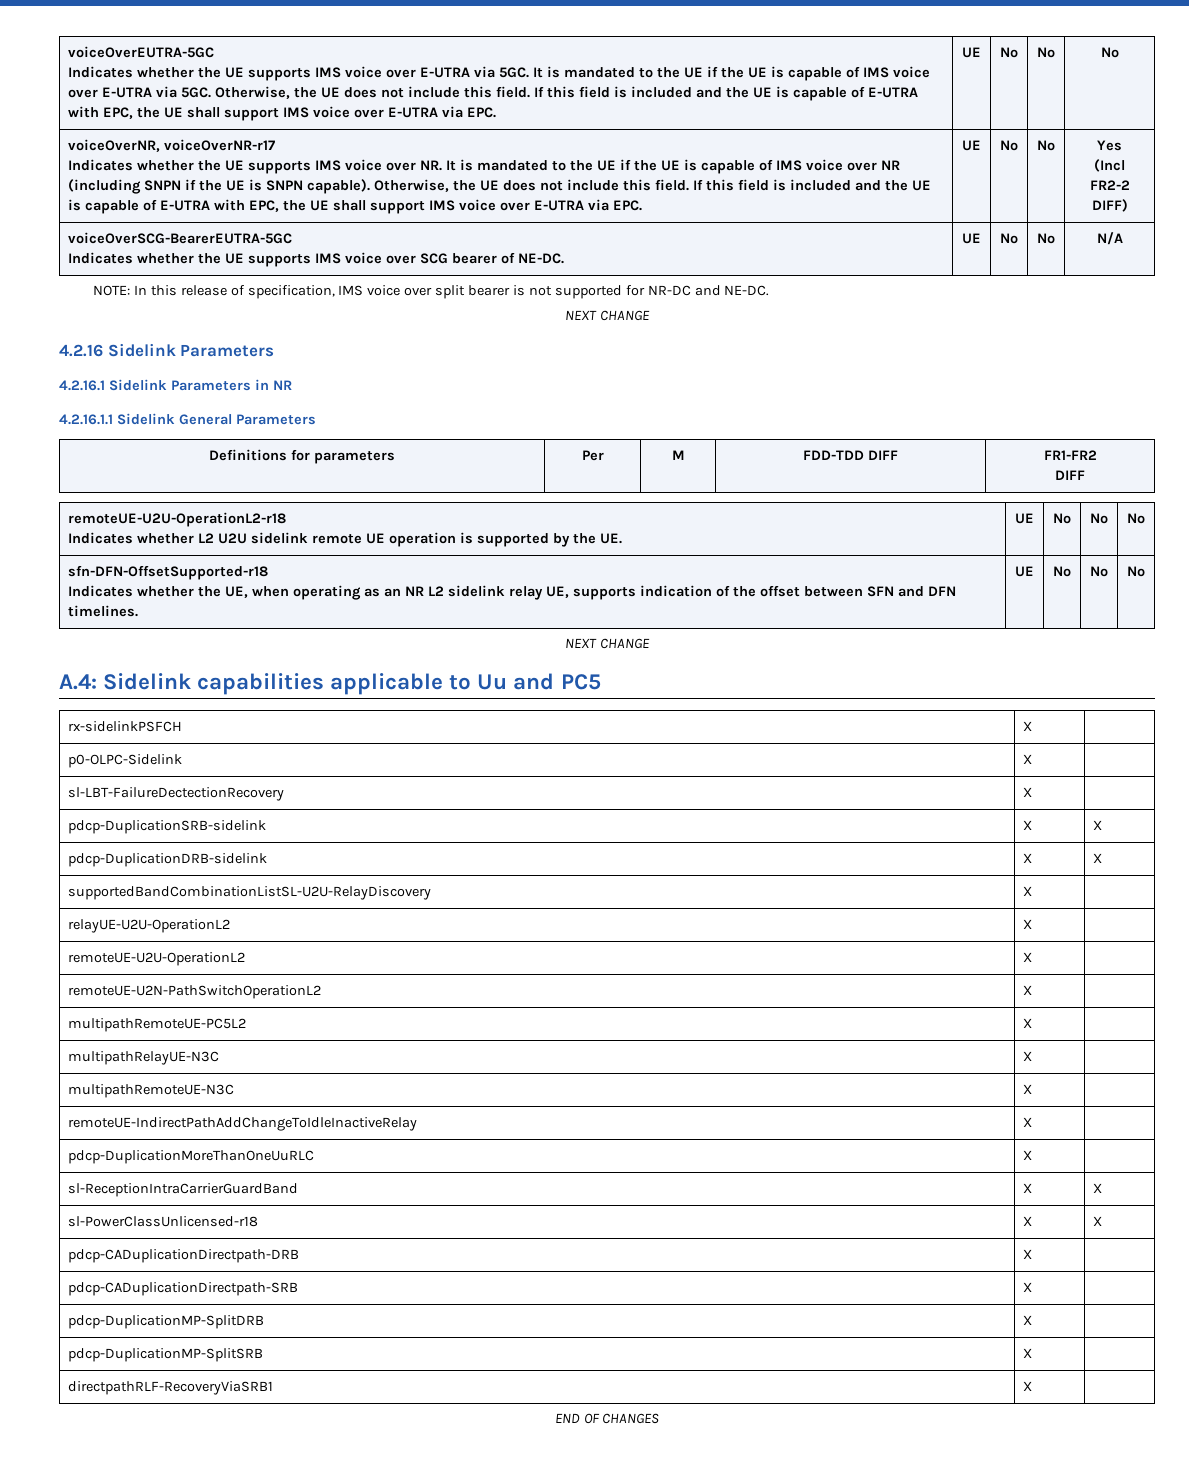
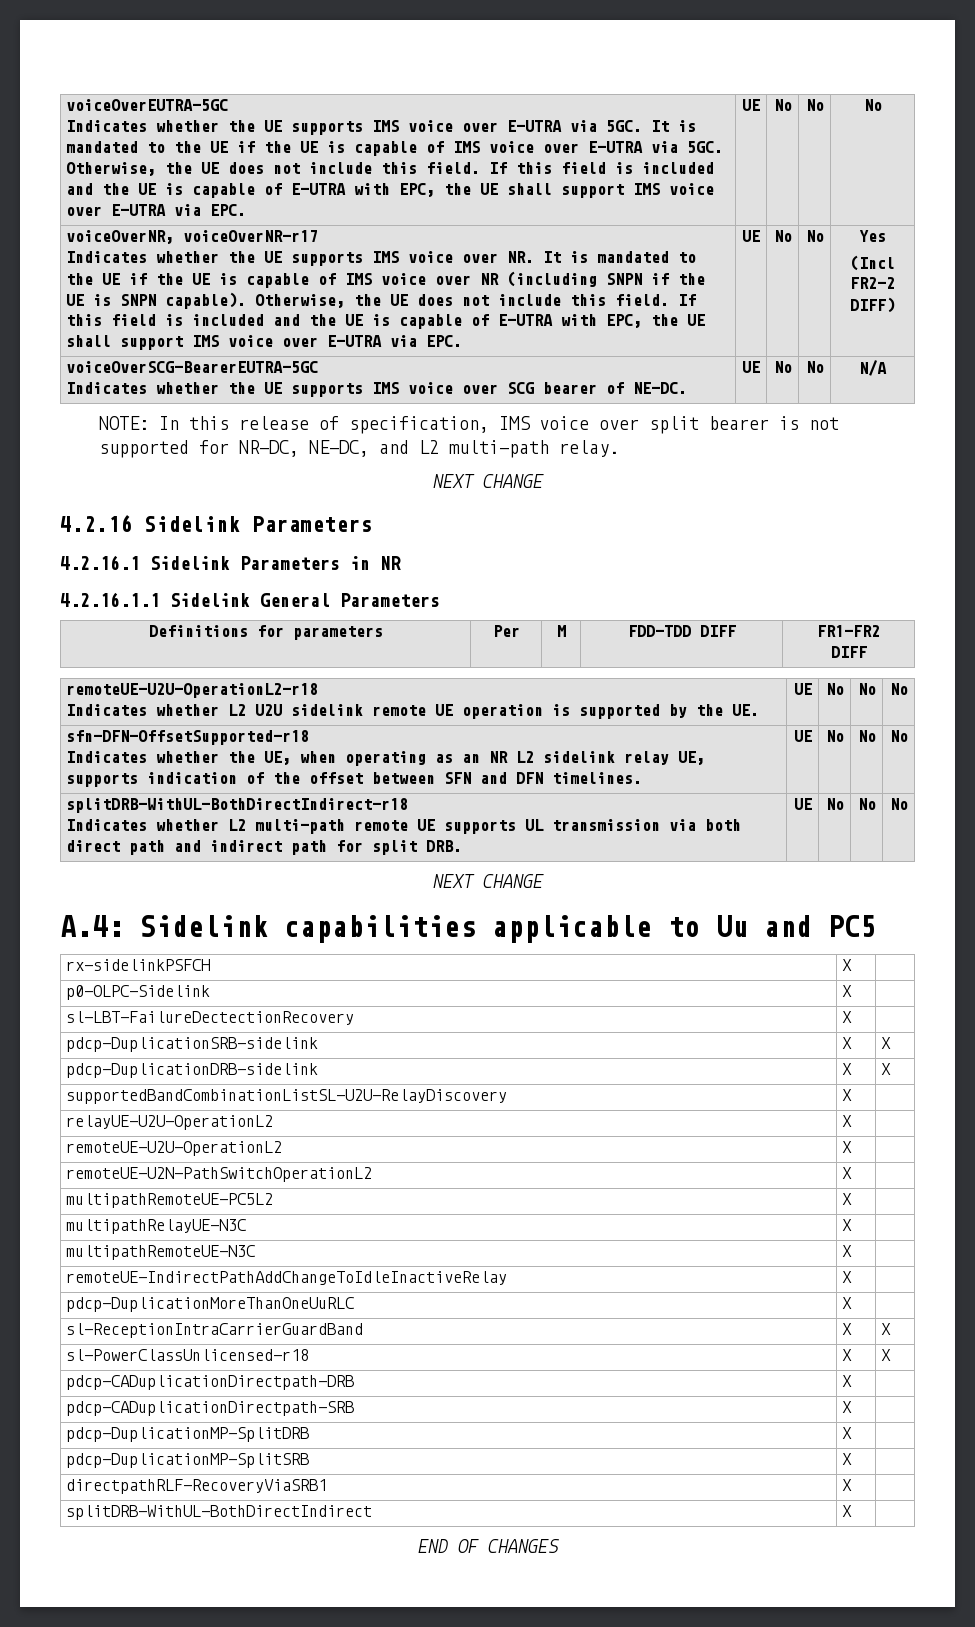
[647,285,770,296] NR-DC and NE-DC. -> [239,440,620,458] NR-DC, NE-DC, and L2 multi-path relay.
(1145, 571) none -> [66,798,409,813] [66,819,742,834] [66,840,463,855] [793,798,812,810] [825,798,844,810] [857,798,876,810] [889,798,908,810] // splitDRB-WithUL-BothDirectIndirect-r18 // Indicates whether L2 multi-path remote UE supports UL transmission via both direct path and indirect path for split DRB. | UE | No | No | No
(1032, 1386) none -> [66,1505,373,1520] [842,1505,853,1517] // splitDRB-WithUL-BothDirectIndirect | X |

